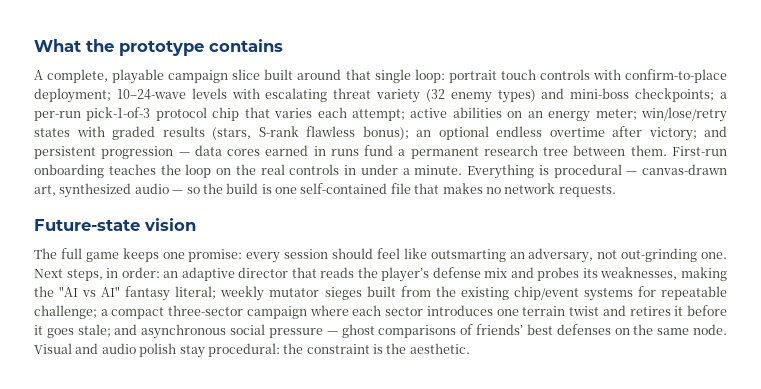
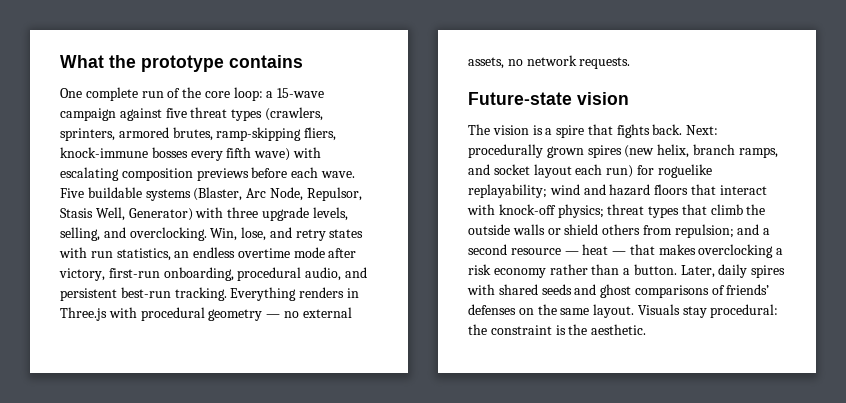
[34,69,727,84] [34,88,727,103] [34,107,728,122] [34,126,727,141] [34,145,727,159] [34,164,727,179] [34,183,483,198] A complete, playable campaign slice built around that single loop: portrait touch controls with confirm-to-place deployment; 10–24-wave levels with escalating threat variety (32 enemy types) and mini-boss checkpoints; a per-run pick-1-of-3 protocol chip that varies each attempt; active abilities on an energy meter; win/lose/retry states with graded results (stars, S-rank flawless bonus); an optional endless overtime after victory; and persistent progression — data cores earned in runs fund a permanent research tree between them. First-run onboarding teaches the loop on the real controls in under a minute. Everything is procedural — canvas-drawn art, synthesized audio — so the build is one self-contained file that makes -> [60,87,325,101] [60,107,323,121] [60,127,337,141] [60,147,321,161] [60,167,355,181] [60,187,362,201] [60,207,348,221] [60,227,364,241] [59,247,357,261] [59,267,367,281] [60,287,359,301] [60,307,352,321] [468,57,504,69] One complete run of the core loop: a 15-wave campaign against five threat types (crawlers, sprinters, armored brutes, ramp-skipping fliers, knock-immune bosses every fifth wave) with escalating composition previews before each wave. Five buildable systems (Blaster, Arc Node, Repulsor, Stasis Well, Generator) with three upgrade levels, selling, and overclocking. Win, lose, and retry states with run statistics, an endless overtime mode after victory, first-run onboarding, procedural audio, and persistent best-run tracking. Everything renders in Three.js with procedural geometry — no external assets,
[60,248,727,263] [34,267,727,282] [34,286,727,301] [34,305,728,319] [34,324,338,339] full game keeps one promise: every session should feel like outsmarting an adversary, not out-grinding one. Next steps, in order: an adaptive director that reads the player’s defense mix and probes its weaknesses, making the "AI vs AI" fantasy literal; weekly mutator sieges built from the existing chip/event systems for repeatable challenge; a compact three-sector campaign where each sector introduces one terrain twist and retires it before it goes stale; and asynchronous social pressure — -> [492,124,719,138] [468,144,778,158] [468,164,712,178] [468,184,767,198] [467,204,766,218] [468,224,771,238] [468,244,784,258] [468,264,786,278] [467,284,597,295] vision is a spire that fights back. Next: procedurally grown spires (new helix, branch ramps, and socket layout each run) for roguelike replayability; wind and hazard floors that interact with knock-off physics; threat types that climb the outside walls or shield others from repulsion; and a second resource — heat — that makes overclocking a risk economy rather than a button. Later, daily spires with shared seeds and
[526,324,553,335] best -> (770, 289) none
[693,324,728,335] [34,343,177,357] node. Visual and audio polish -> [593,304,680,318] layout. Visuals

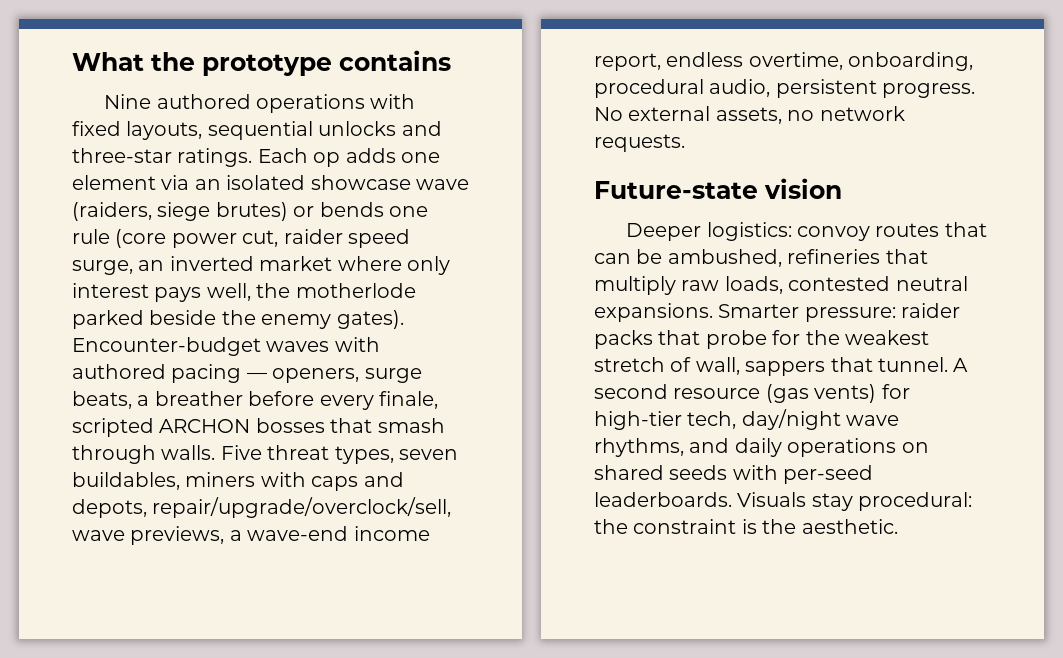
[60,87,325,101] [60,107,323,121] [60,127,337,141] [60,147,321,161] [60,167,355,181] [60,187,362,201] [60,207,348,221] [60,227,364,241] [59,247,357,261] [59,267,367,281] [60,287,359,301] [60,307,299,321] One complete run of the core loop: a 15-wave campaign against five threat types (crawlers, sprinters, armored brutes, ramp-skipping fliers, knock-immune bosses every fifth wave) with escalating composition previews before each wave. Five buildable systems (Blaster, Arc Node, Repulsor, Stasis Well, Generator) with three upgrade levels, selling, and overclocking. Win, lose, and retry states with run statistics, an endless overtime mode after victory, first-run onboarding, procedural audio, and persistent best-run tracking. Everything renders in Three.js with procedural geometry — no -> [104,94,416,113] [72,121,442,140] [72,148,440,167] [72,175,469,190] [72,202,428,221] [72,229,410,248] [72,256,450,275] [72,283,416,302] [72,310,404,329] [72,337,380,356] [72,364,422,383] [72,391,438,410] [72,418,445,437] [72,445,458,464] [72,472,404,491] [72,497,452,518] [72,526,430,545] [594,52,974,71] [594,79,976,98] [594,107,623,121] Nine authored operations with fixed layouts, sequential unlocks and three-star ratings. Each op adds one element via an isolated showcase wave (raiders, siege brutes) or bends one rule (core power cut, raider speed surge, an inverted market where only interest pays well, the motherlode parked beside the enemy gates). Encounter-budget waves with authored pacing — openers, surge beats, a breather before every finale, scripted ARCHON bosses that smash through walls. Five threat types, seven buildables, miners with caps and depots, repair/upgrade/overclock/sell, wave previews, a wave-end income report, endless overtime, onboarding, procedural audio, persistent progress. No
[468,124,719,138] [468,144,778,158] [468,164,712,178] [468,184,767,198] [467,204,766,218] [468,224,771,238] [468,244,784,258] [468,264,786,278] [467,284,770,298] [468,304,635,318] The vision is a spire that fights back. Next: procedurally grown spires (new helix, branch ramps, and socket layout each run) for roguelike replayability; wind and hazard floors that interact with knock-off physics; threat types that climb the outside walls or shield others from repulsion; and a second resource — heat — that makes overclocking a risk economy rather than a button. Later, daily spires with shared seeds and ghost comparisons of friends’ defenses on the same layout. -> [626,222,987,241] [594,249,928,267] [594,276,968,295] [594,303,961,322] [594,330,929,349] [594,357,969,376] [594,384,910,403] [594,409,900,430] [594,438,929,457] [594,465,874,484] [594,492,732,507] Deeper logistics: convoy routes that can be ambushed, refineries that multiply raw loads, contested neutral expansions. Smarter pressure: raider packs that probe for the weakest stretch of wall, sappers that tunnel. A second resource (gas vents) for high-tier tech, day/night wave rhythms, and daily operations on shared seeds with per-seed leaderboards.

